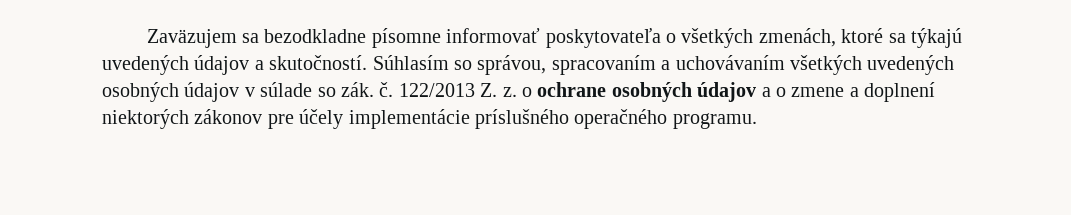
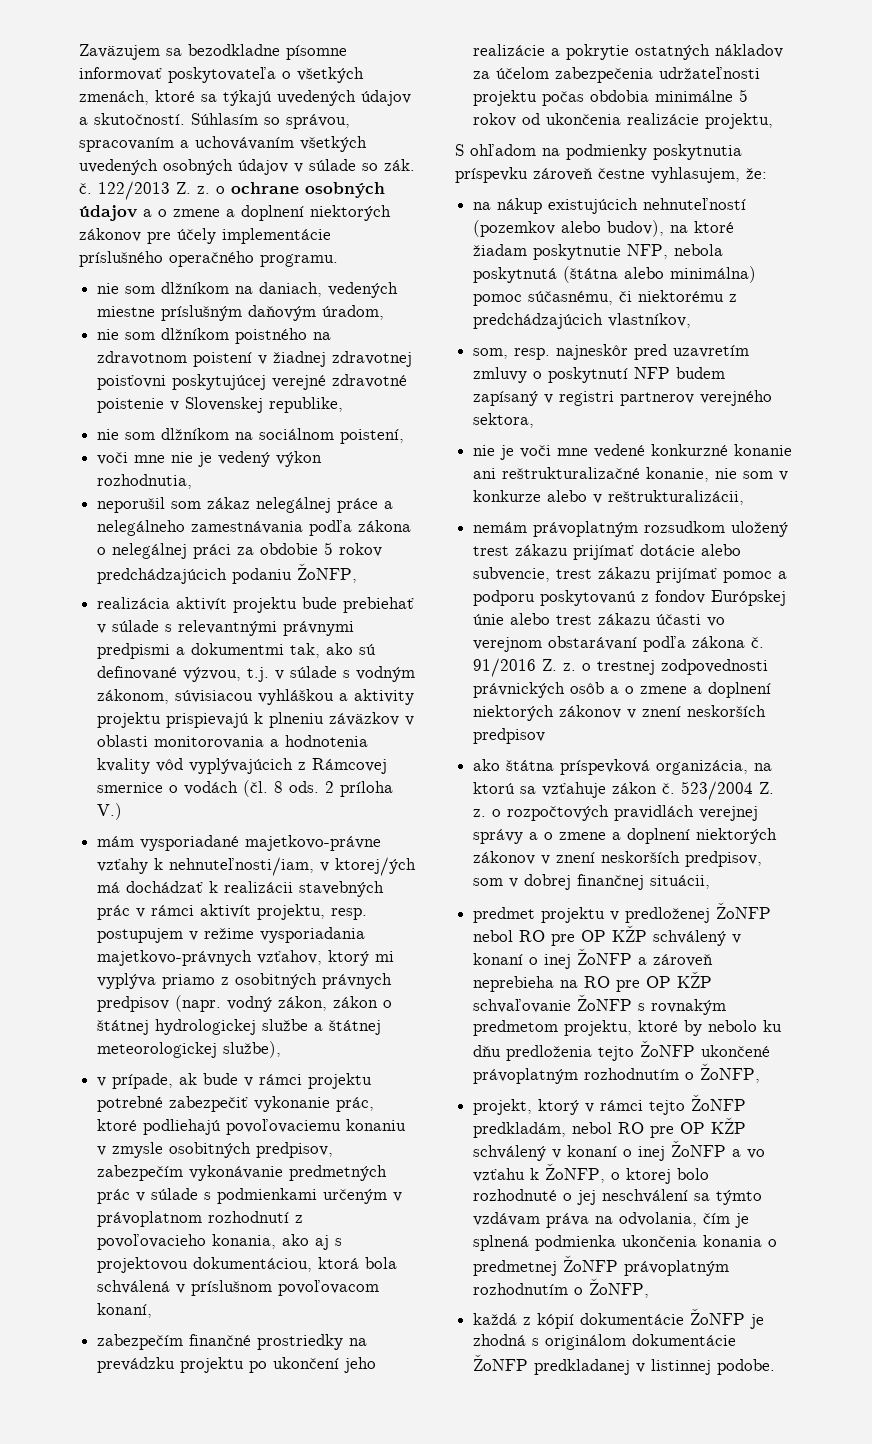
(757, 121) none -> [97,282,399,298] [97,305,385,321] [97,328,332,344] [97,351,413,367] [97,374,408,390] [97,397,344,413] [97,428,405,444] [97,451,323,467] [97,474,193,489] [97,497,394,513] [97,520,412,536] [97,542,383,559] [97,563,358,584] [97,597,415,613] [97,620,355,636] [97,643,377,659] [97,666,416,682] [97,689,415,705] [97,712,415,728] [97,735,369,749] [97,758,388,774] [97,780,394,797] [97,803,123,820] [97,835,382,851] [97,857,417,876] [97,881,385,897] [97,904,368,920] [97,927,366,943] [97,950,395,966] [97,973,393,989] [97,995,393,1012] [97,1019,382,1035] [97,1041,282,1058] [97,1073,373,1089] [97,1096,375,1112] [97,1119,407,1135] [97,1142,334,1158] [97,1165,388,1181] [97,1188,403,1204] [97,1211,304,1227] [97,1234,343,1250] [97,1257,398,1273] [97,1280,380,1296] [97,1303,153,1318] [97,1334,368,1350] [97,1357,377,1373] [473,44,784,60] [473,67,761,83] [473,89,749,106] [473,113,774,129] [455,144,742,160] [455,167,767,183] [473,198,747,214] [473,220,735,237] [473,244,724,260] [473,266,757,283] [473,290,738,306] [473,313,692,329] [473,344,750,360] [473,367,726,383] [473,390,773,406] [473,413,535,428] [473,444,793,460] [473,467,789,482] [473,490,745,505] [473,521,789,537] [473,544,742,560] [473,567,788,583] [473,590,787,606] [473,613,726,627] [473,636,765,652] [473,658,769,677] [473,682,772,698] [473,705,767,721] [473,728,546,744] [473,759,773,775] [473,781,775,800] [473,805,759,821] [473,828,778,844] [473,851,763,867] [473,874,711,890] [473,902,772,923] [473,925,742,946] [473,948,714,969] [473,971,713,992] [473,994,727,1015] [473,1020,783,1036] [473,1040,771,1061] [473,1063,761,1084] [473,1094,747,1115] [473,1117,747,1138] [473,1140,766,1161] [473,1163,710,1184] [473,1189,763,1205] [473,1212,750,1228] [473,1235,778,1251] [473,1255,730,1276] [473,1278,650,1298] [473,1308,765,1329] [473,1334,737,1350] [473,1354,776,1375] // nie som dlžníkom na daniach, vedených miestne príslušným daňovým úradom, // nie som dlžníkom poistného na zdravotnom poistení v žiadnej zdravotnej poisťovni poskytujúcej verejné zdravotné poistenie v Slovenskej republike, // nie som dlžníkom na sociálnom poistení, // voči mne nie je vedený výkon rozhodnutia, // neporušil som zákaz nelegálnej práce a nelegálneho zamestnávania podľa zákona o nelegálnej práci za obdobie 5 rokov predchádzajúcich podaniu ŽoNFP, // realizácia aktivít projektu bude prebiehať v súlade s relevantnými právnymi predpismi a dokumentmi tak, ako sú definované výzvou, t.j. v súlade s vodným zákonom, súvisiacou vyhláškou a aktivity projektu prispievajú k plneniu záväzkov v oblasti monitorovania a hodnotenia kvality vôd vyplývajúcich z Rámcovej smernice o vodách (čl. 8 ods. 2 príloha V.) // mám vysporiadané majetkovo-právne vzťahy k nehnuteľnosti/iam, v ktorej/ých má dochádzať k realizácii stavebných prác v rámci aktivít projektu, resp. postupujem v režime vysporiadania majetkovo-právnych vzťahov, ktorý mi vyplýva priamo z osobitných právnych predpisov (napr. vodný zákon, zákon o štátnej hydrologickej službe a štátnej meteorologickej službe), // v prípade, ak bude v rámci projektu potrebné zabezpečiť vykonanie prác, ktoré podliehajú povoľovaciemu konaniu v zmysle osobitných predpisov, zabezpečím vykonávanie predmetných prác v súlade s podmienkami určeným v právoplatnom rozhodnutí z povoľovacieho konania, ako aj s projektovou dokumentáciou, ktorá bola schválená v príslušnom povoľovacom konaní, // zabezpečím finančné prostriedky na prevádzku projektu po ukončení jeho realizácie a pokrytie ostatných nákladov za účelom zabezpečenia udržateľnosti projektu počas obdobia minimálne 5 rokov od ukončenia realizácie projektu, // S ohľadom na podmienky poskytnutia príspevku zároveň čestne vyhlasujem, že: // na nákup existujúcich nehnuteľností (pozemkov alebo budov), na ktoré žiadam poskytnutie NFP, nebola poskytnutá (štátna alebo minimálna) pomoc súčasnému, či niektorému z predchádzajúcich vlastníkov, // som, resp. najneskôr pred uzavretím zmluvy o poskytnutí NFP budem zapísaný v registri partnerov verejného sektora, // nie je voči mne vedené konkurzné konanie ani reštrukturalizačné konanie, nie som v konkurze alebo v reštrukturalizácii, // nemám právoplatným rozsudkom uložený trest zákazu prijímať dotácie alebo subvencie, trest zákazu prijímať pomoc a podporu poskytovanú z fondov Európskej únie alebo trest zákazu účasti vo verejnom obstarávaní podľa zákona č. 91/2016 Z. z. o trestnej zodpovednosti právnických osôb a o zmene a doplnení niektorých zákonov v znení neskorších predpisov // ako štátna príspevková organizácia, na ktorú sa vzťahuje zákon č. 523/2004 Z. z. o rozpočtových pravidlách verejnej správy a o zmene a doplnení niektorých zákonov v znení neskorších predpisov, som v dobrej finančnej situácii, // predmet projektu v predloženej ŽoNFP nebol RO pre OP KŽP schválený v konaní o inej ŽoNFP a zároveň neprebieha na RO pre OP KŽP schvaľovanie ŽoNFP s rovnakým predmetom projektu, ktoré by nebolo ku dňu predloženia tejto ŽoNFP ukončené právoplatným rozhodnutím o ŽoNFP, // projekt, ktorý v rámci tejto ŽoNFP predkladám, nebol RO pre OP KŽP schválený v konaní o inej ŽoNFP a vo vzťahu k ŽoNFP, o ktorej bolo rozhodnuté o jej neschválení sa týmto vzdávam práva na odvolania, čím je splnená podmienka ukončenia konania o predmetnej ŽoNFP právoplatným rozhodnutím o ŽoNFP, // každá z kópií dokumentácie ŽoNFP je zhodná s originálom dokumentácie ŽoNFP predkladanej v listinnej podobe.

